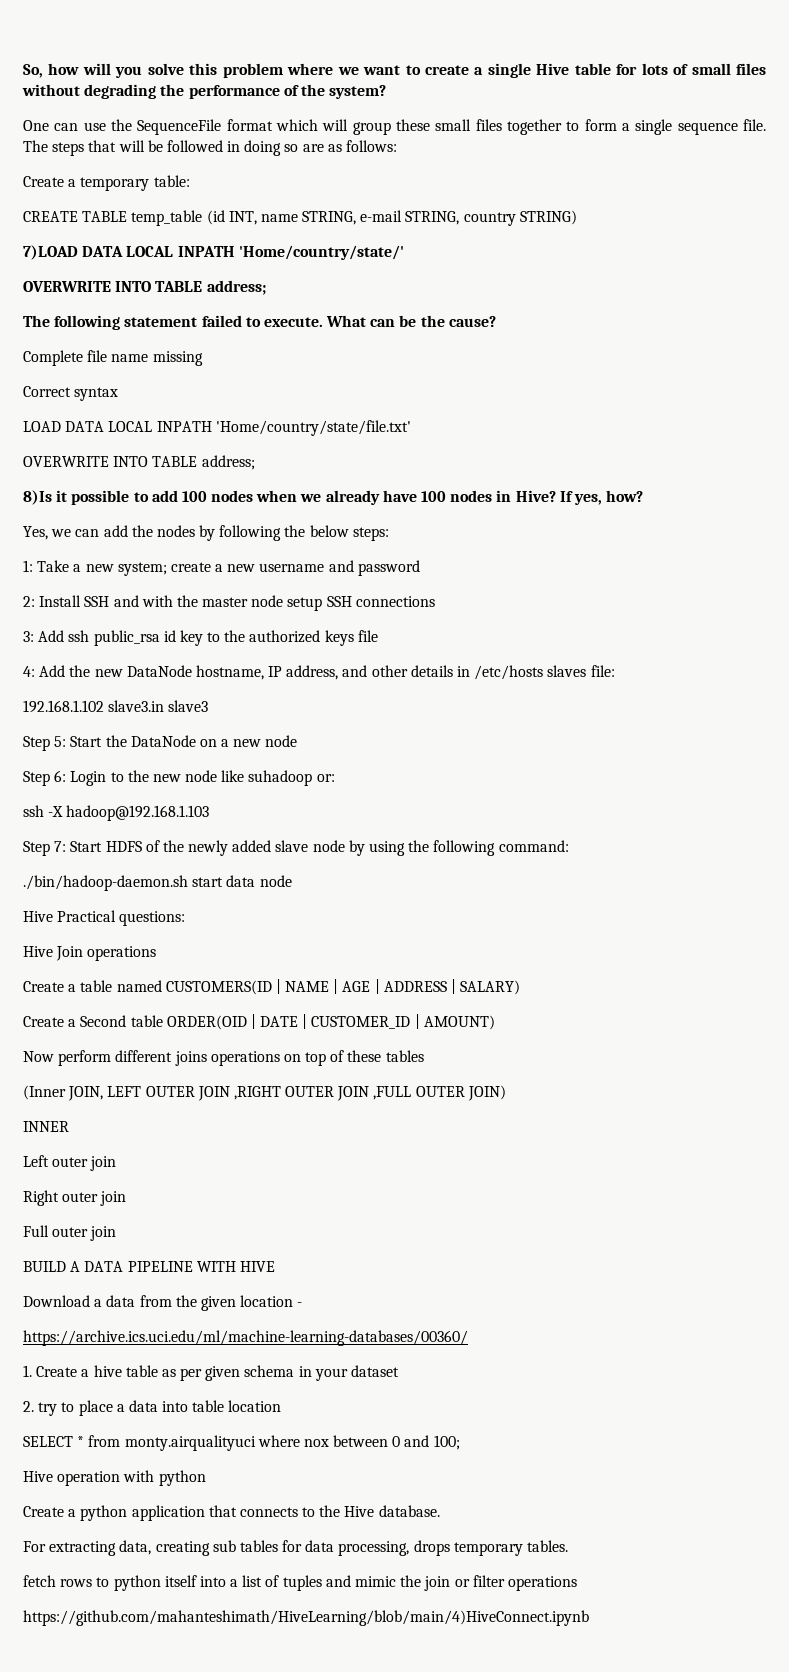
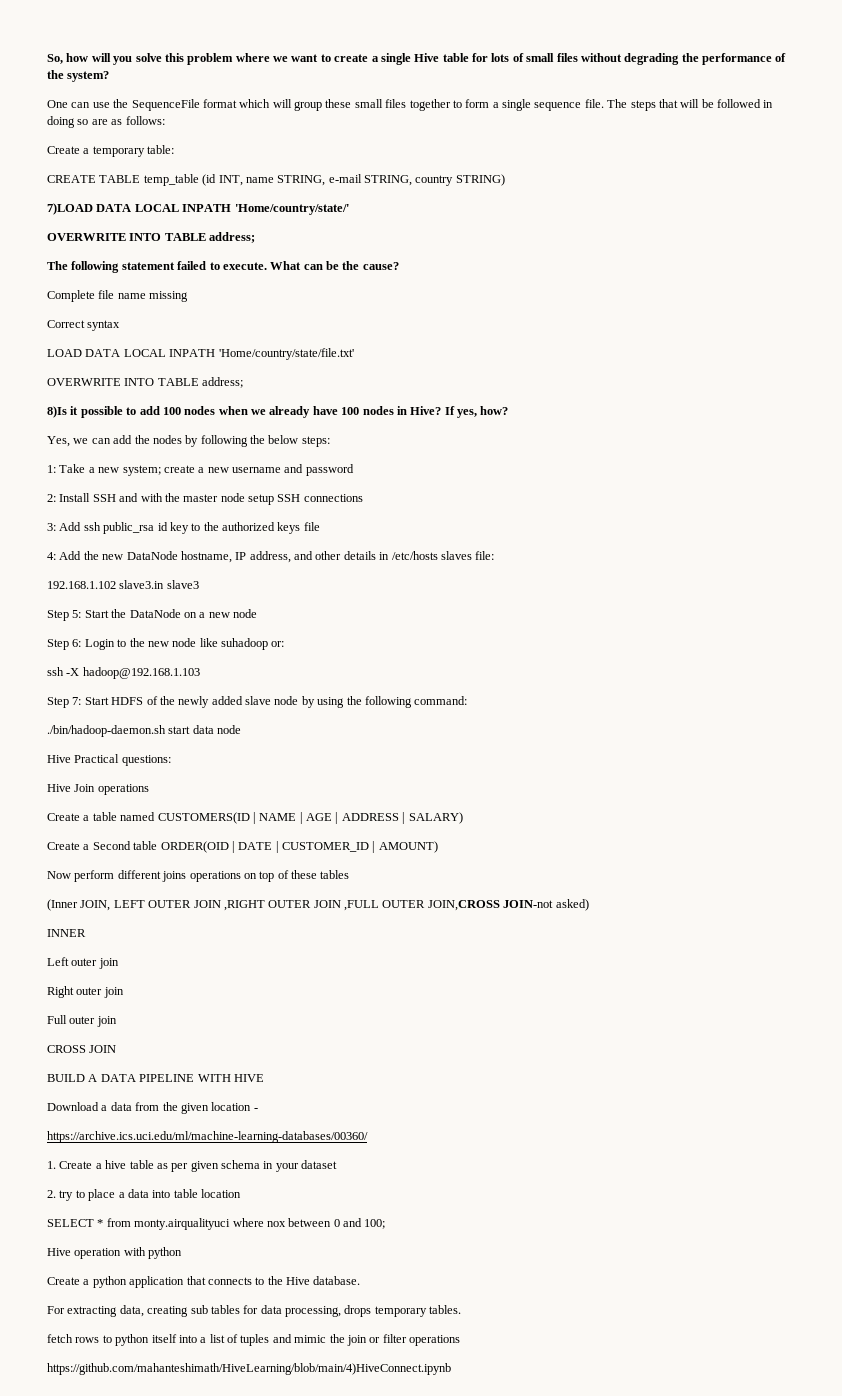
[467,1085,506,1101] JOIN) -> [427,899,589,911] JOIN,CROSS JOIN-not asked)
(117, 1233) none -> [47,1045,117,1053] // CROSS JOIN

